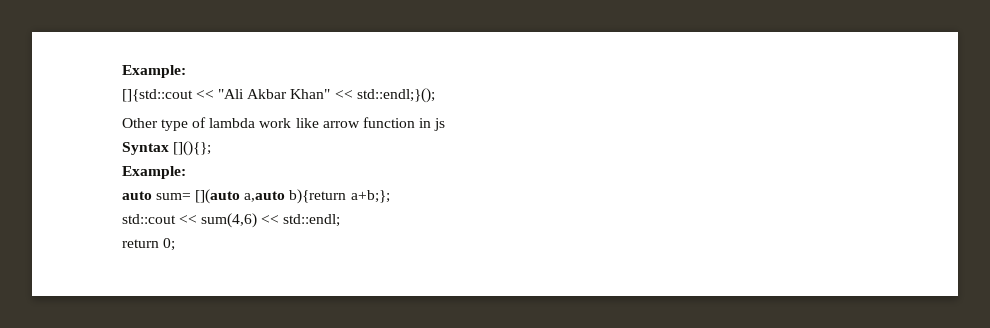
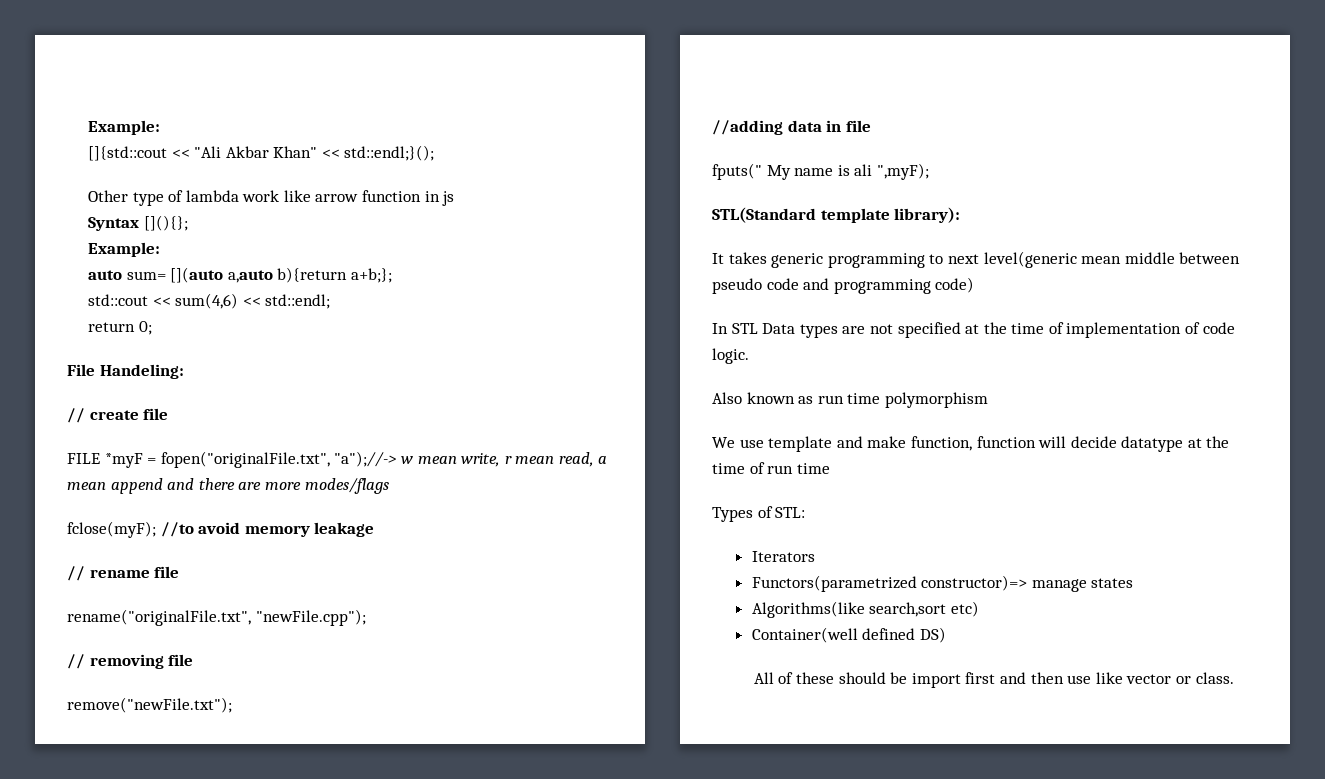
(175, 244) none -> [67,364,184,379] [67,408,169,423] [67,451,608,468] [67,478,389,494] [67,521,375,538] [67,566,180,581] [67,609,366,626] [67,654,194,669] [67,697,232,713] [712,120,871,135] [712,163,929,180] [712,207,961,223] [712,251,1241,268] [712,277,975,294] [712,322,1235,338] [712,348,749,364] [712,392,988,408] [712,436,1230,452] [712,462,830,474] [712,506,806,522] [751,551,815,562] [751,575,1134,592] [751,601,979,618] [751,627,946,643] [753,672,1234,688] // File Handeling: // // create file // FILE *myF = fopen("originalFile.txt", "a");//-> w mean write, r mean read, a mean append and there are more modes/flags // fclose(myF); //to avoid memory leakage // // rename file // rename("originalFile.txt", "newFile.cpp"); // // removing file // remove("newFile.txt"); // //adding data in file // fputs(" My name is ali ",myF); // STL(Standard template library): // It takes generic programming to next level(generic mean middle between pseudo code and programming code) // In STL Data types are not specified at the time of implementation of code logic. // Also known as run time polymorphism // We use template and make function, function will decide datatype at the time of run time // Types of STL: // Iterators // Functors(parametrized constructor)=> manage states // Algorithms(like search,sort etc) // Container(well defined DS) // All of these should be import first and then use like vector or class.

